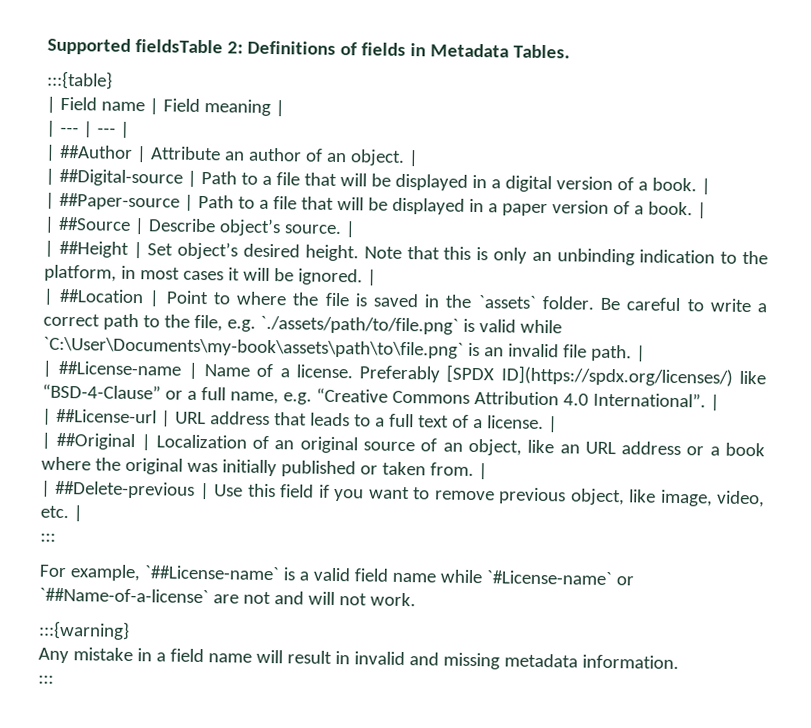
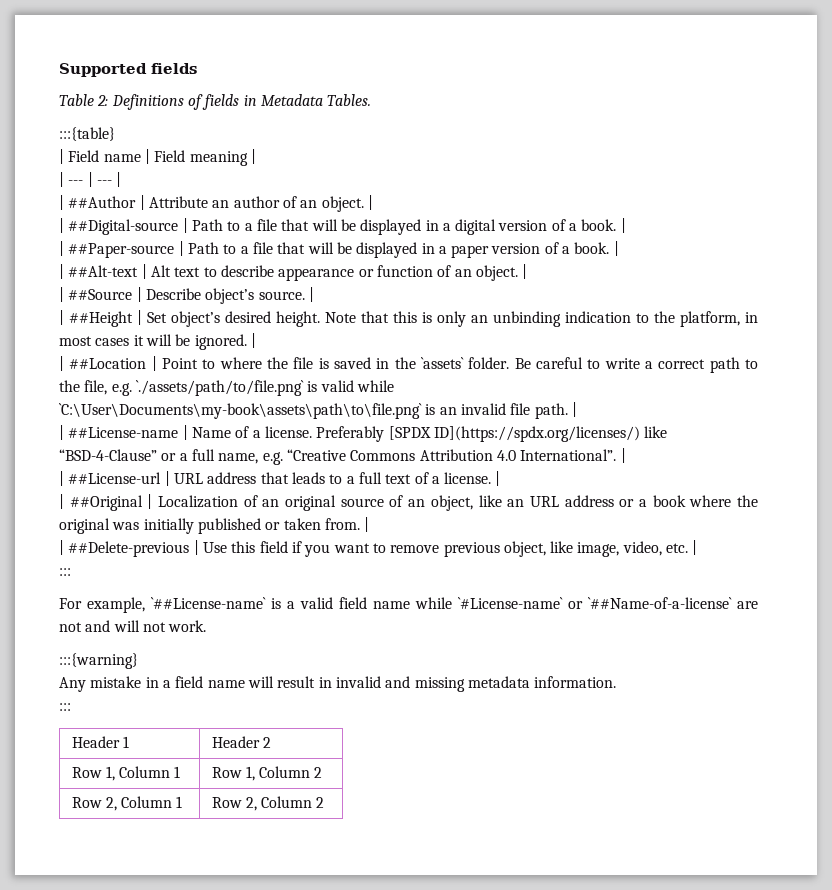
[134,38,223,54] fieldsTable -> [151,63,197,74] [59,94,94,106] fields // Table
(707, 210) none -> [59,264,528,281] // | ##Alt-text | Alt text to describe appearance or function of an object. |
(54, 679) none -> [71,736,129,748] [211,736,271,748] [71,766,181,781] [211,766,323,781] [71,796,183,811] [211,796,325,811] // Header 1 | Header 2 // Row 1, Column 1 | Row 1, Column 2 // Row 2, Column 1 | Row 2, Column 2

